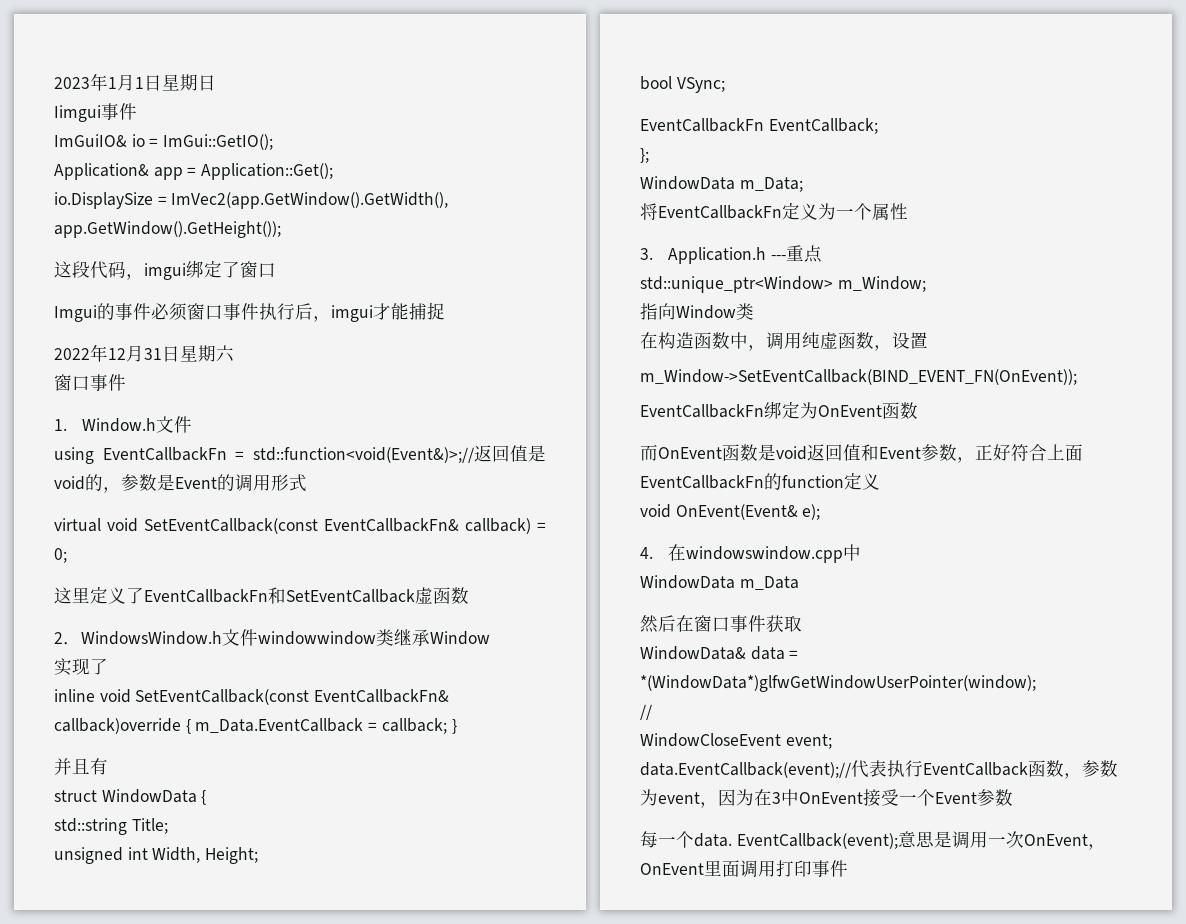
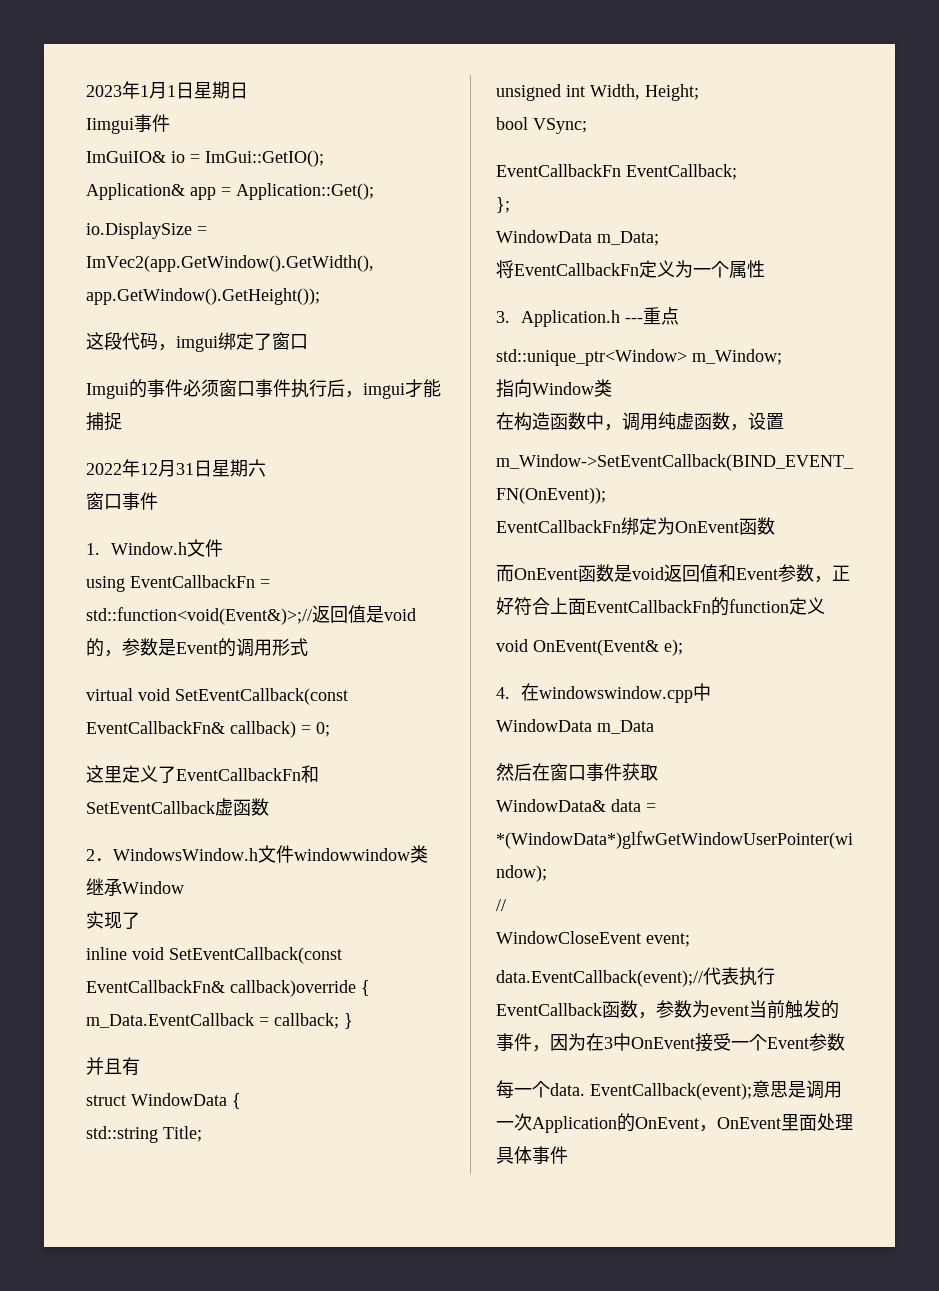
(700, 798) none -> [749,1000,839,1019] [496,1033,532,1051] 当前触发的事件
(1024, 839) none -> [532,1113,635,1133] Application的
[740,860,812,878] 调用打印 -> [817,1113,853,1131] [496,1146,532,1164] 处理具体

